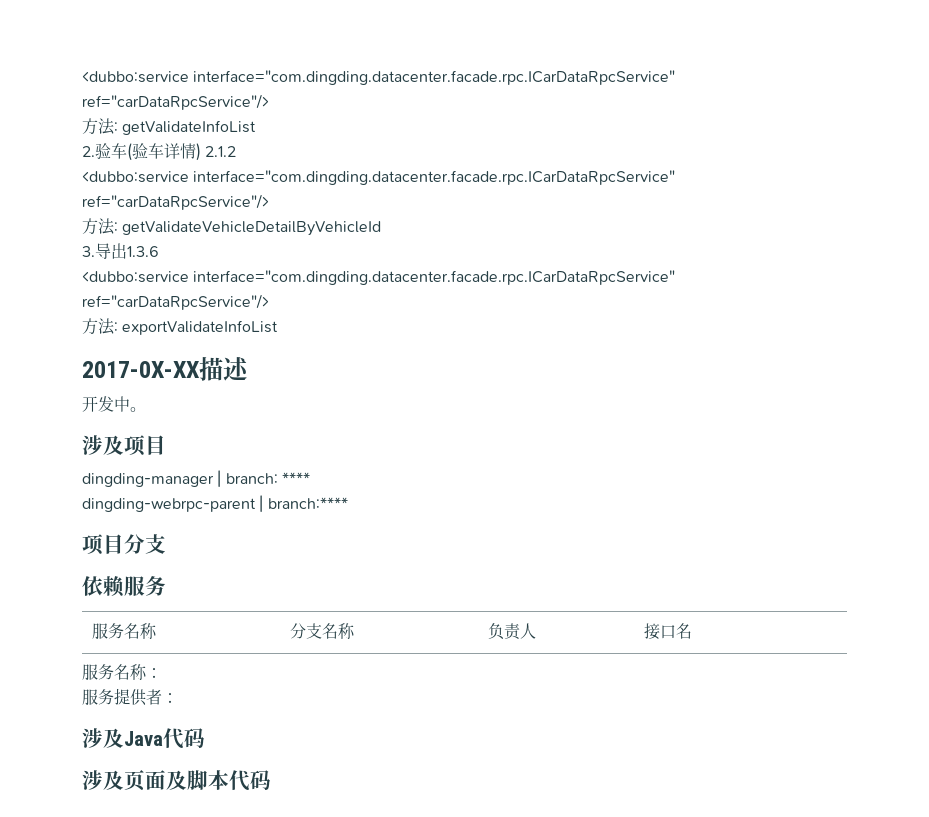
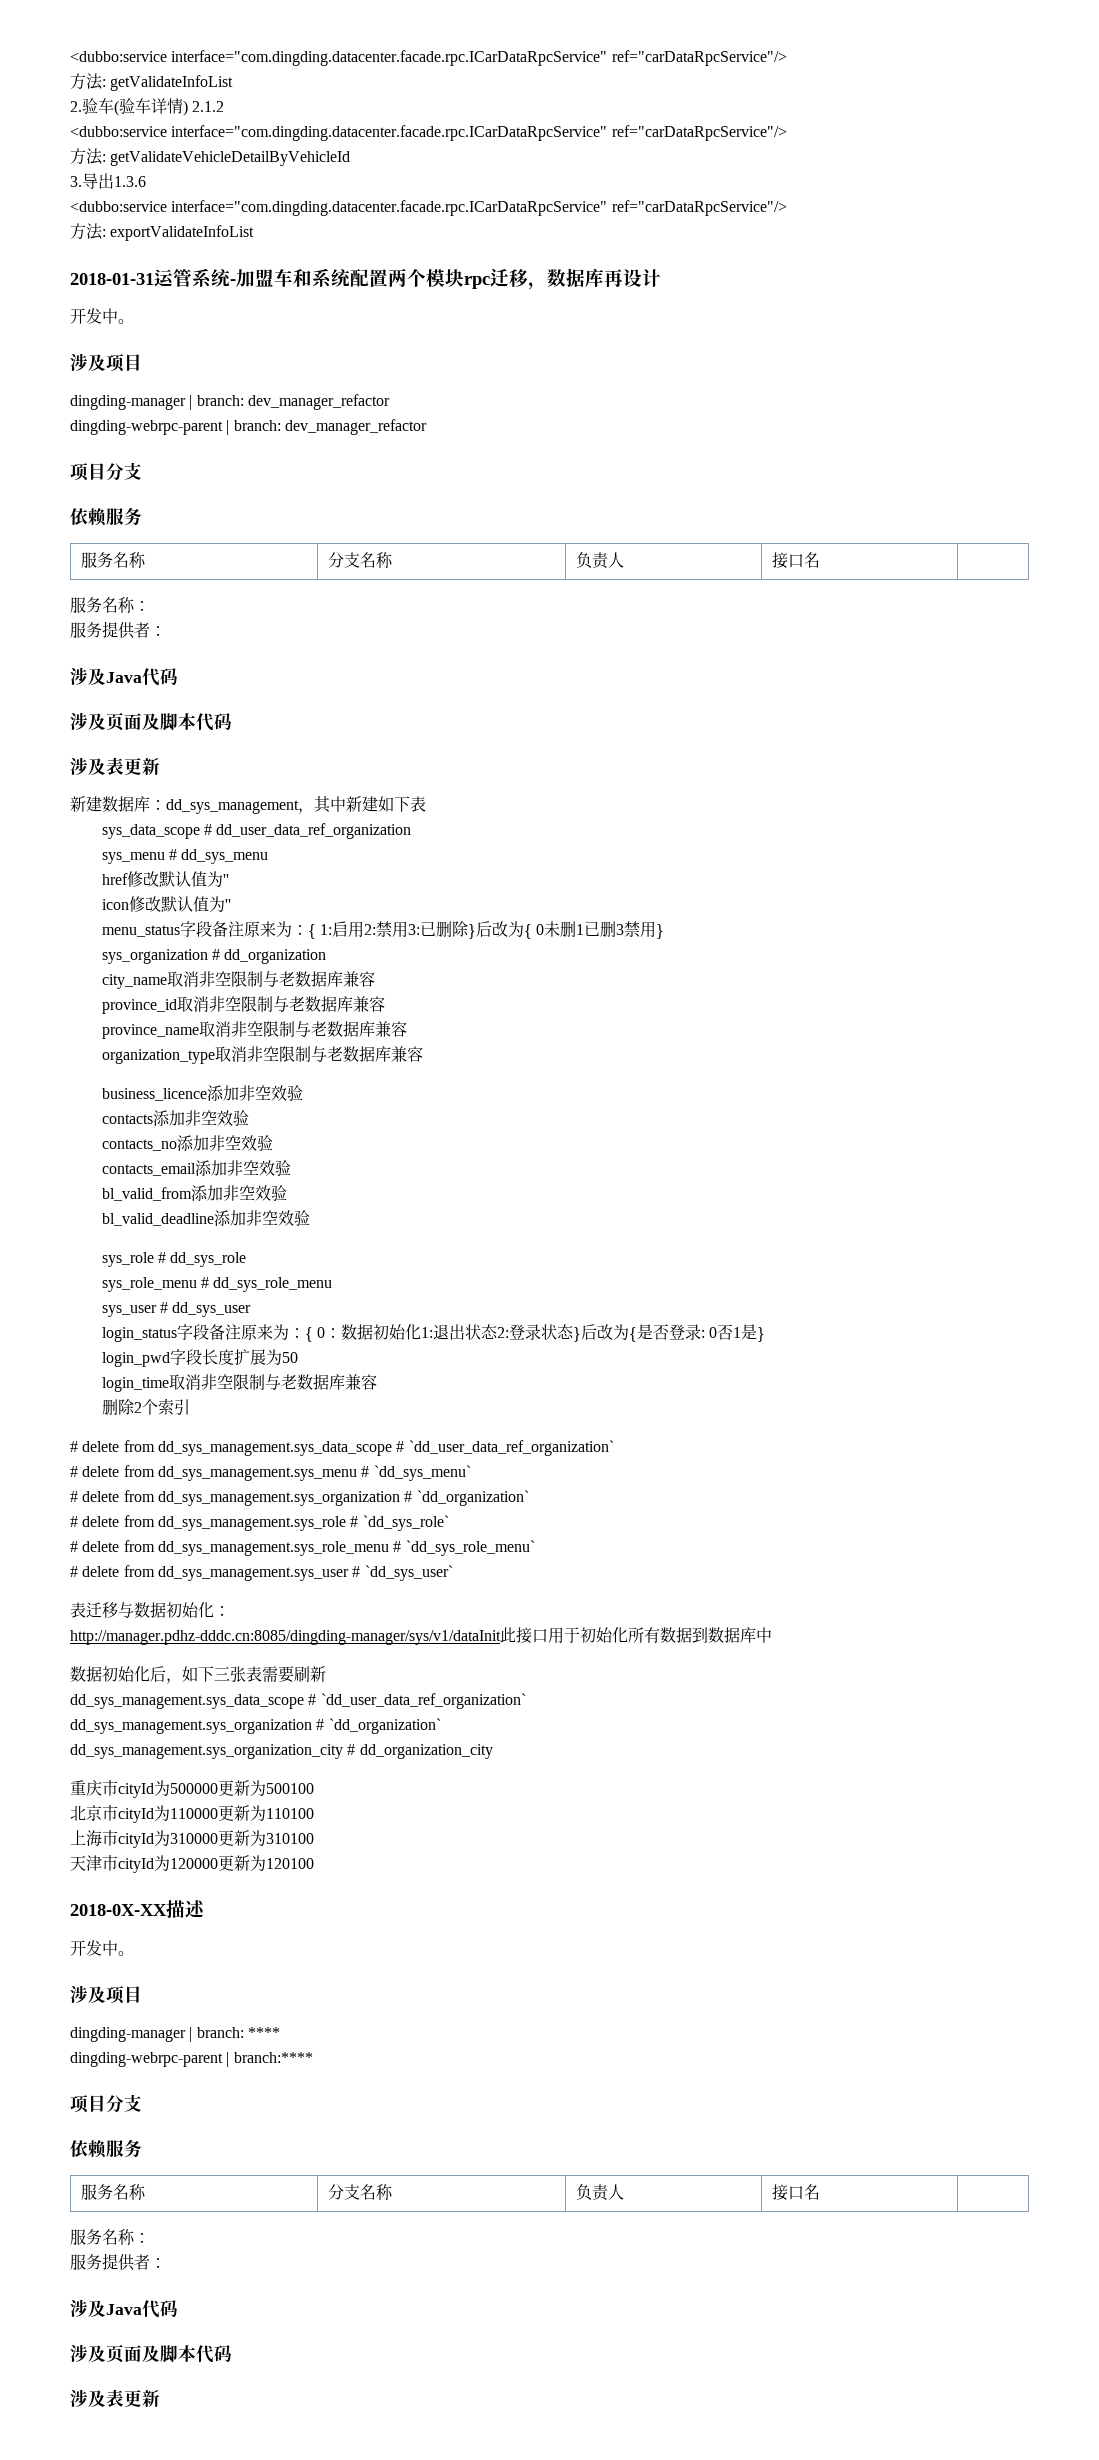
[82,361,200,378] 2017-0X-XX -> [70,268,661,290] [70,308,134,324] [70,353,142,372] [70,394,390,410] [70,419,427,435] [70,462,142,481] [70,507,142,526] [80,552,146,568] [327,552,393,568] [575,552,624,569] [771,552,820,569] [70,597,150,613] [70,621,166,639] [70,667,178,686] [70,712,232,731] [70,757,160,775] [70,796,426,814] [101,823,412,839] [101,849,269,864] [101,871,229,887] [101,896,231,912] [101,921,665,939] [101,949,327,964] [101,971,375,989] [101,996,385,1014] [101,1021,407,1039] [101,1046,423,1064] [101,1085,303,1101] [101,1110,249,1126] [101,1135,273,1151] [101,1160,291,1176] [101,1185,287,1201] [101,1210,310,1226] [101,1252,247,1267] [101,1277,333,1292] [101,1302,252,1317] [101,1324,766,1342] [101,1349,298,1367] [101,1374,377,1392] [101,1398,190,1416] [70,1440,614,1456] [70,1465,471,1481] [70,1490,529,1506] [70,1515,449,1531] [70,1540,535,1556] [70,1565,453,1581] [70,1602,230,1618] [70,1627,772,1645] [70,1666,326,1684] [70,1693,526,1709] [70,1718,441,1734] [70,1744,493,1759] [70,1780,314,1798] [70,1805,314,1823] [70,1830,314,1848] [70,1855,314,1873] [70,1904,167,1916] 2018-01-31运管系统-加盟车和系统配置两个模块rpc迁移，数据库再设计 // 开发中。 // 涉及项目 // dingding-manager | branch: dev_manager_refactor // dingding-webrpc-parent | branch: dev_manager_refactor // 项目分支 // 依赖服务 // 服务名称 | 分支名称 | 负责人 | 接口名 | // 服务名称： // 服务提供者： // 涉及Java代码 // 涉及页面及脚本代码 // 涉及表更新 // 新建数据库：dd_sys_management，其中新建如下表 // sys_data_scope # dd_user_data_ref_organization // sys_menu # dd_sys_menu // href修改默认值为'' // icon修改默认值为'' // menu_status字段备注原来为：{ 1:启用2:禁用3:已删除}后改为{ 0未删1已删3禁用} // sys_organization # dd_organization // city_name取消非空限制与老数据库兼容 // province_id取消非空限制与老数据库兼容 // province_name取消非空限制与老数据库兼容 // organization_type取消非空限制与老数据库兼容 // business_licence添加非空效验 // contacts添加非空效验 // contacts_no添加非空效验 // contacts_email添加非空效验 // bl_valid_from添加非空效验 // bl_valid_deadline添加非空效验 // sys_role # dd_sys_role // sys_role_menu # dd_sys_role_menu // sys_user # dd_sys_user // login_status字段备注原来为：{ 0：数据初始化1:退出状态2:登录状态}后改为{是否登录: 0否1是} // login_pwd字段长度扩展为50 // login_time取消非空限制与老数据库兼容 // 删除2个索引 // # delete from dd_sys_management.sys_data_scope # `dd_user_data_ref_organization` // # delete from dd_sys_management.sys_menu # `dd_sys_menu` // # delete from dd_sys_management.sys_organization # `dd_organization` // # delete from dd_sys_management.sys_role # `dd_sys_role` // # delete from dd_sys_management.sys_role_menu # `dd_sys_role_menu` // # delete from dd_sys_management.sys_user # `dd_sys_user` // 表迁移与数据初始化： // http://manager.pdhz-dddc.cn:8085/dingding-manager/sys/v1/dataInit此接口用于初始化所有数据到数据库中 // 数据初始化后，如下三张表需要刷新 // dd_sys_management.sys_data_scope # `dd_user_data_ref_organization` // dd_sys_management.sys_organization # `dd_organization` // dd_sys_management.sys_organization_city # dd_organization_city // 重庆市cityId为500000更新为500100 // 北京市cityId为110000更新为110100 // 上海市cityId为310000更新为310100 // 天津市cityId为120000更新为120100 // 2018-0X-XX
(271, 780) none -> [70,2389,160,2407] // 涉及表更新

